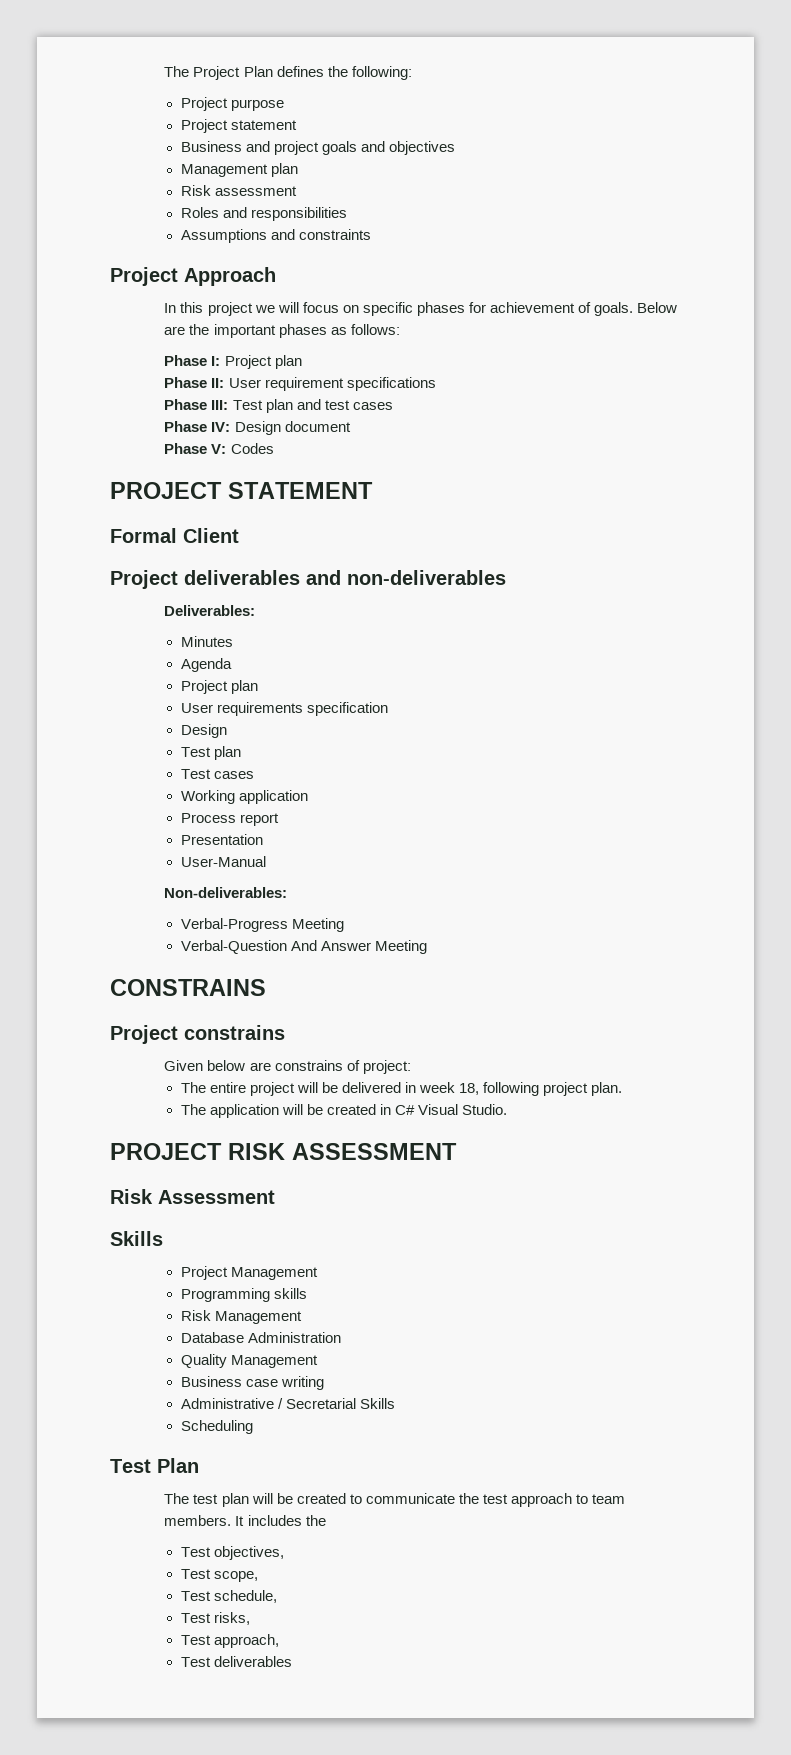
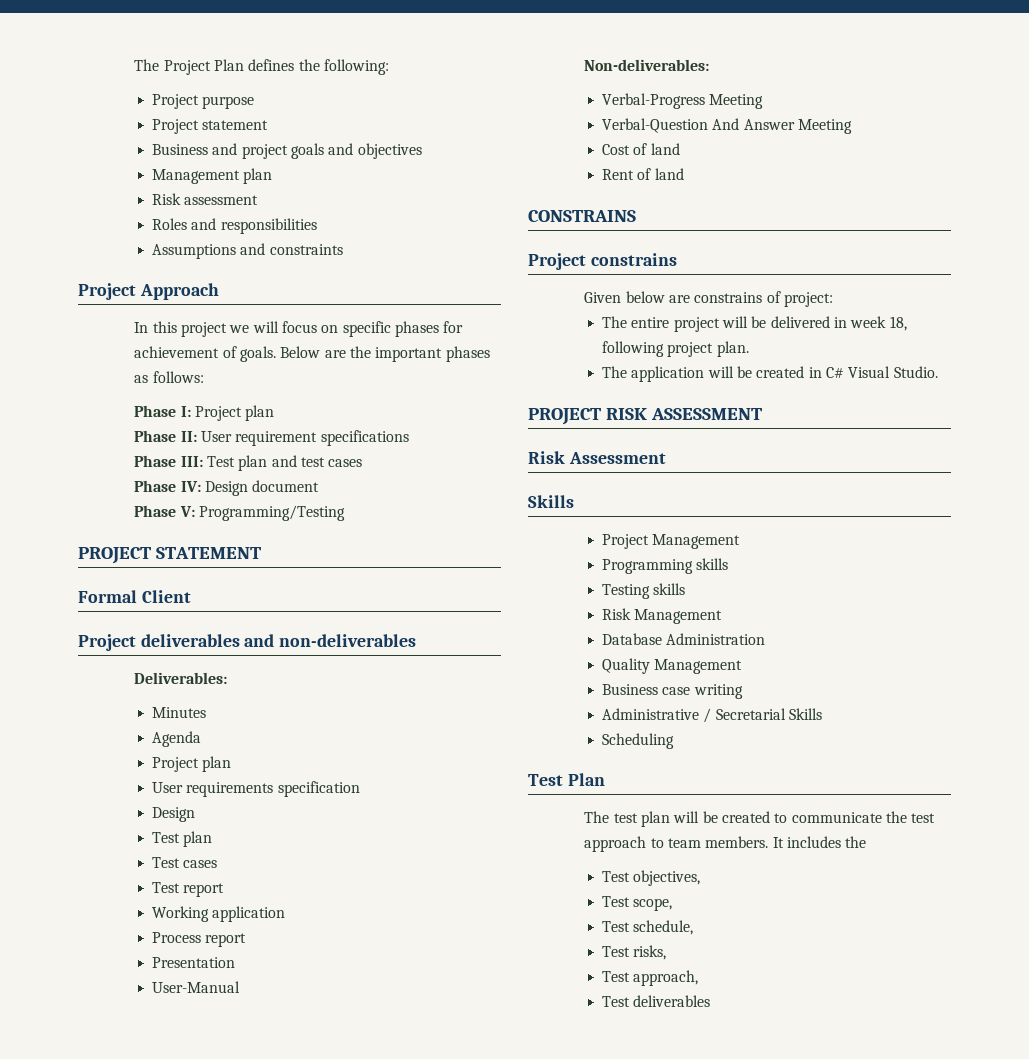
[230,443,274,454] Codes -> [199,505,346,521] Programming/Testing
(254, 775) none -> [151,882,225,897] // Test report
(428, 947) none -> [601,143,680,155] [601,168,684,180] // Cost of land // Rent of land
(307, 1293) none -> [601,583,686,599] // Testing skills

